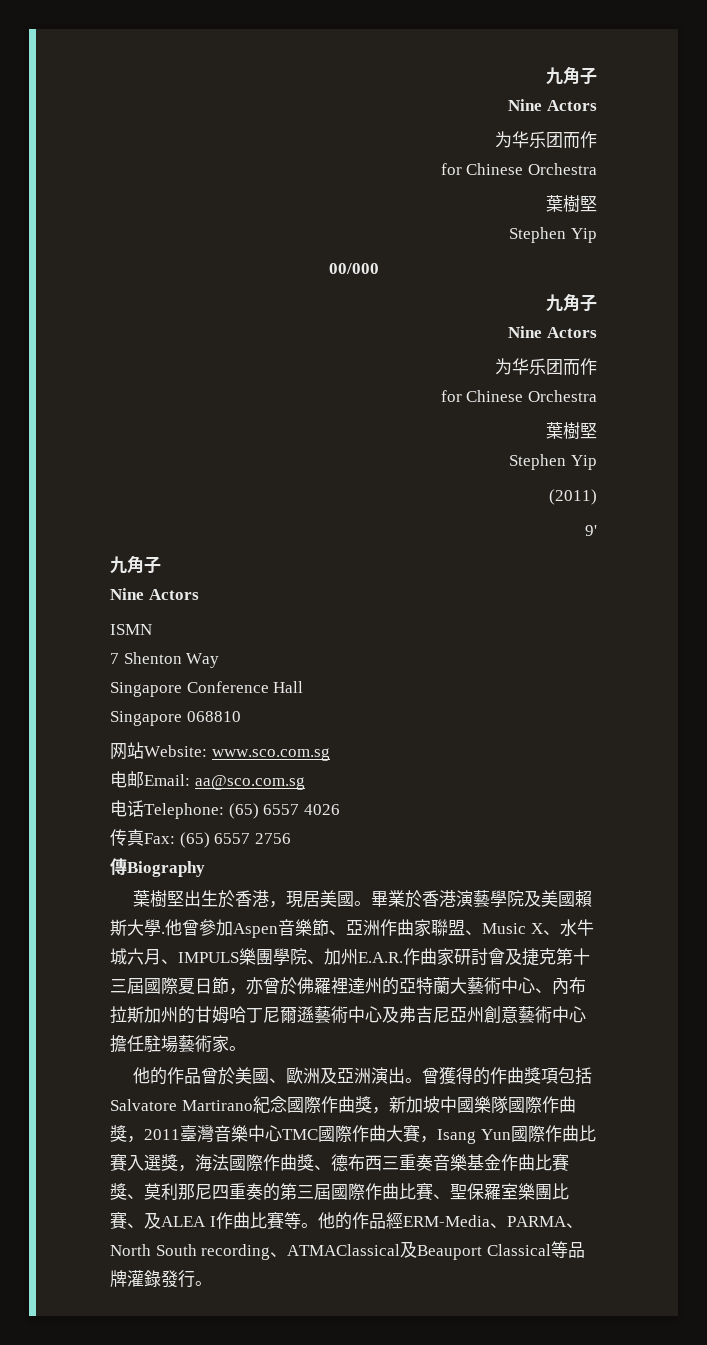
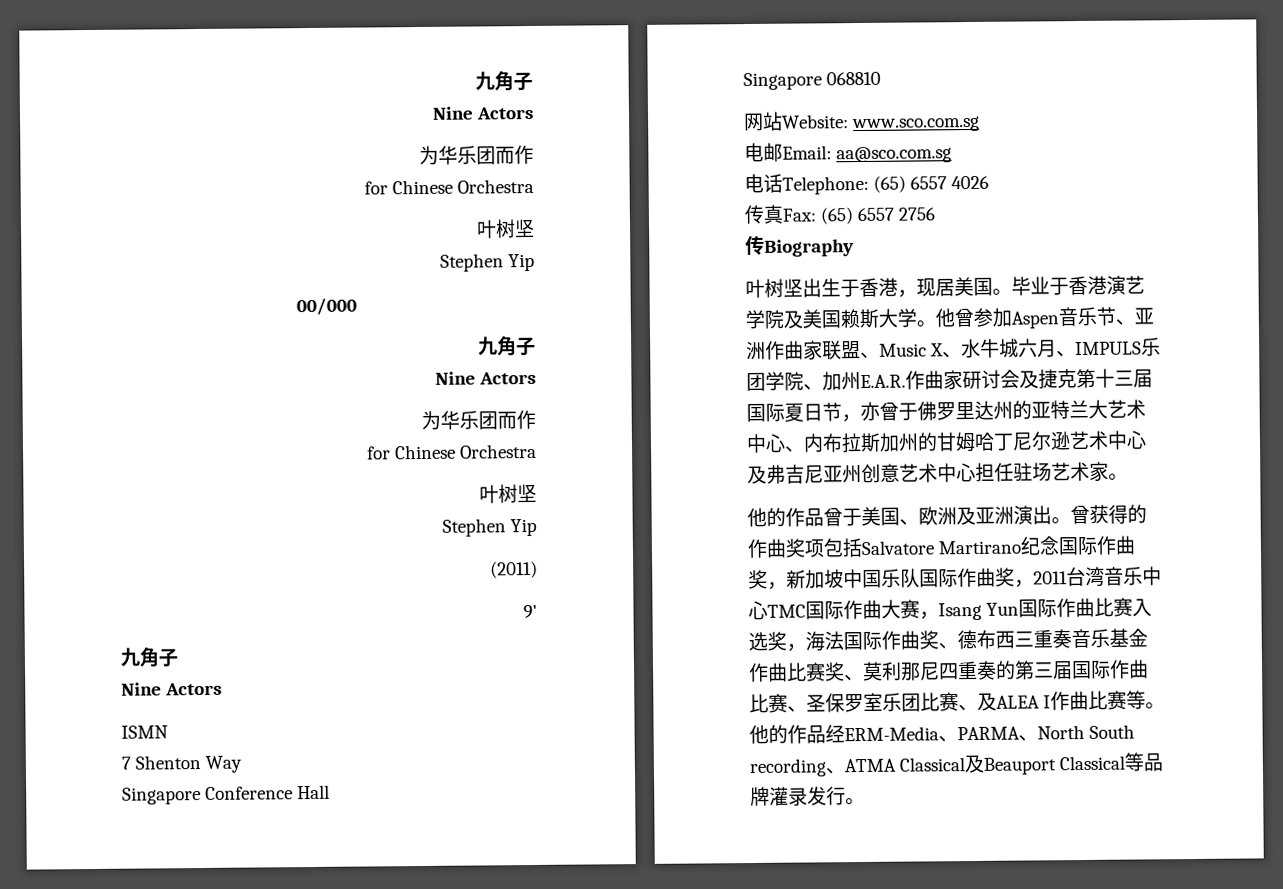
[546,195,597,212] 葉樹堅 -> [476,218,535,239] 叶树坚
[546,422,597,439] 葉樹堅 -> [479,483,537,504] 叶树坚
[110,858,127,875] 傳 -> [745,235,765,256] 传
[132,890,592,908] [110,919,363,938] 葉樹堅出生於香港，現居美國。畢業於香港演藝學院及美國賴斯大學.他曾參加Aspen音樂節、亞 -> [745,275,1145,299] [745,306,1154,330] 叶树坚出生于香港，现居美国。毕业于香港演艺学院及美国赖斯大学。他曾参加Aspen音乐节、亚
[431,919,448,936] 聯 -> [822,340,842,360] 联
[239,948,290,965] 樂團學 -> [1141,337,1162,357] [746,371,785,392] 乐团学
[471,948,505,965] 討會 -> [981,369,1020,389] 讨会
[127,977,569,995] 屆國際夏日節，亦曾於佛羅裡達州的亞特蘭大藝術中心、內 -> [1133,369,1153,388] [746,399,1146,423] [746,433,824,454] 届国际夏日节，亦曾于佛罗里达州的亚特兰大艺术中心、内
[280,1006,348,1024] 爾遜藝術 -> [1031,430,1109,451] 尔逊艺术
[450,1006,586,1024] [110,1035,212,1053] 亞州創意藝術中心擔任駐場藝術 -> [823,461,1090,484] 亚州创意艺术中心担任驻场艺术
[217,1067,354,1085] 於美國、歐洲及亞 -> [842,506,995,527] 于美国、欧洲及亚
[438,1067,456,1085] 獲 -> [1089,504,1109,524] 获
[523,1067,558,1084] 獎項 -> [785,538,825,558] 奖项
[252,1096,576,1114] [110,1125,596,1144] [110,1154,314,1172] 紀念國際作曲獎，新加坡中國樂隊國際作曲獎，2011臺灣音樂中心TMC國際作曲大賽，Isang Yun國際作曲比賽入選獎，海法國際作曲獎 -> [1020,535,1137,556] [748,566,1162,590] [748,597,1153,621] [748,630,939,652] 纪念国际作曲奖，新加坡中国乐队国际作曲奖，2011台湾音乐中心TMC国际作曲大赛，Isang Yun国际作曲比赛入选奖，海法国际作曲奖
[450,1154,467,1171] 樂 -> [1090,628,1110,648] 乐
[552,1154,569,1171] [110,1183,127,1200] 賽獎 -> [805,662,845,682] 赛奖
[314,1183,569,1201] [110,1212,127,1229] 屆國際作曲比賽、聖保羅室樂團比賽 -> [1052,659,1149,680] [749,692,959,714] 届国际作曲比赛、圣保罗室乐团比赛
[266,1212,284,1229] 賽 -> [1107,690,1128,710] 赛
[385,1212,403,1229] 經 -> [825,724,845,743] 经
[287,1244,401,1256] ATMAClassical -> [844,757,966,773] ATMA Classical
[144,1270,178,1288] 錄發 -> [788,786,827,806] 录发

